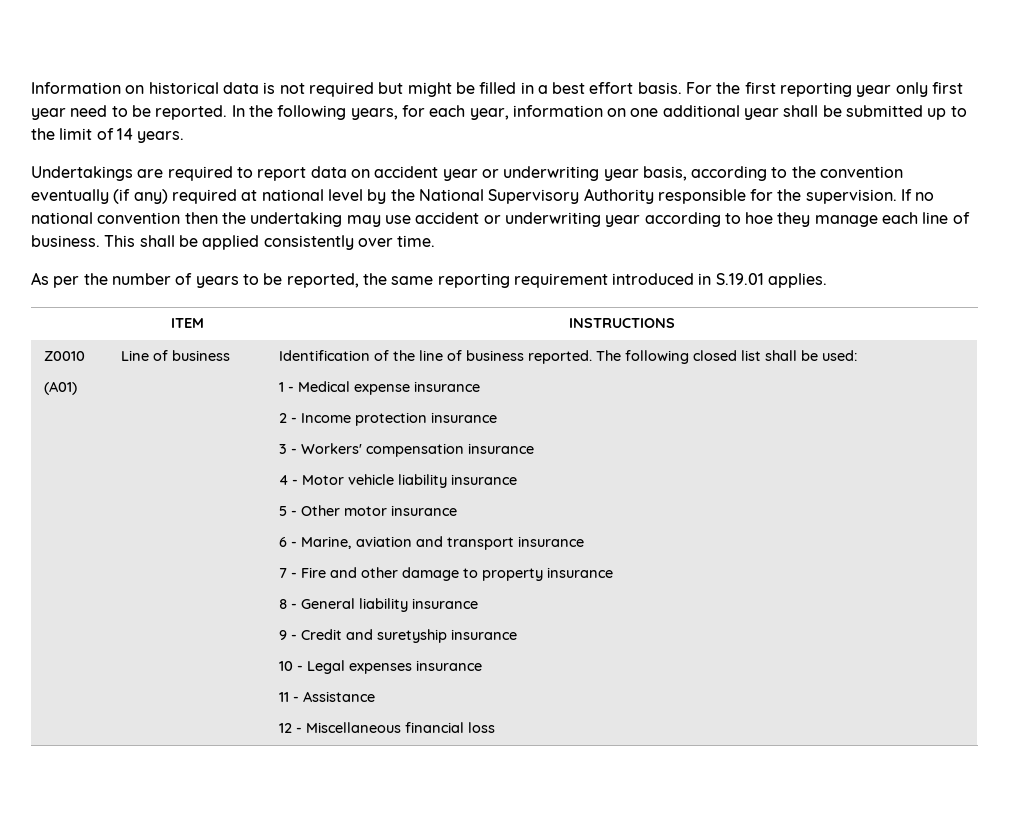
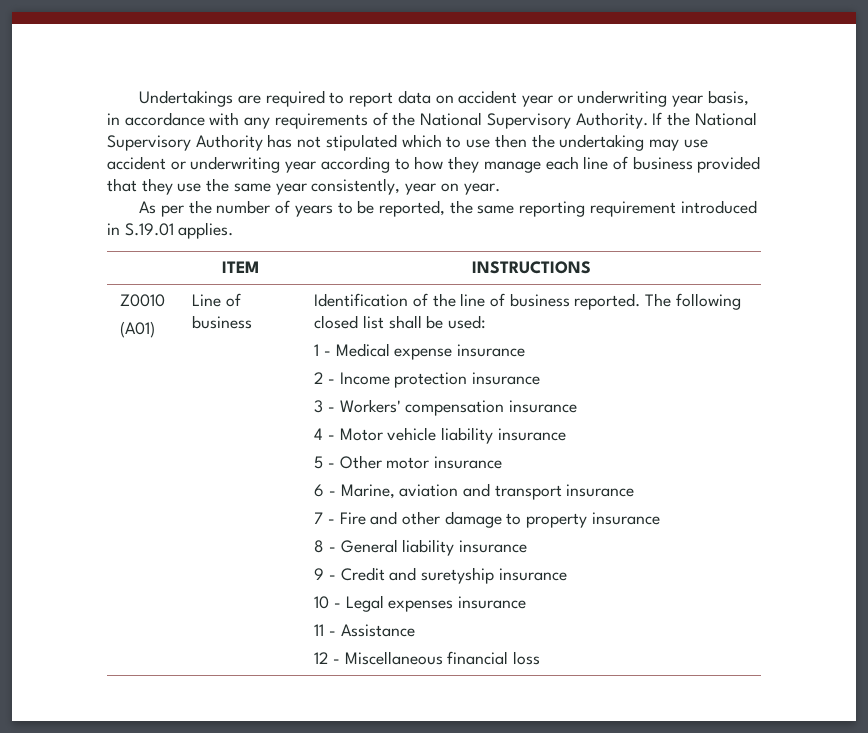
[31,82,964,97] [31,105,967,120] [31,128,185,143] Information on historical data is not required but might be filled in a best effort basis. For the first reporting year only first year need to be reported. In the following years, for each year, information on one additional year shall be submitted up to the limit of 14 years. // -> (139, 98) none
[691,166,904,181] [31,188,935,204] [31,212,181,224] according to the convention eventually (if any) required at national level by the National Supervisory Authority responsible for the supervision. If no national convention -> [107,112,757,129] [107,134,491,151] in accordance with any requirements of the National Supervisory Authority. If the National Supervisory Authority has not stipulated which to use
[745,212,774,224] hoe -> [414,156,444,170] how
[31,235,436,250] business. This shall be applied consistently over time. -> [632,156,761,173] [107,178,500,195] business provided that they use the same year consistently, year on year.

